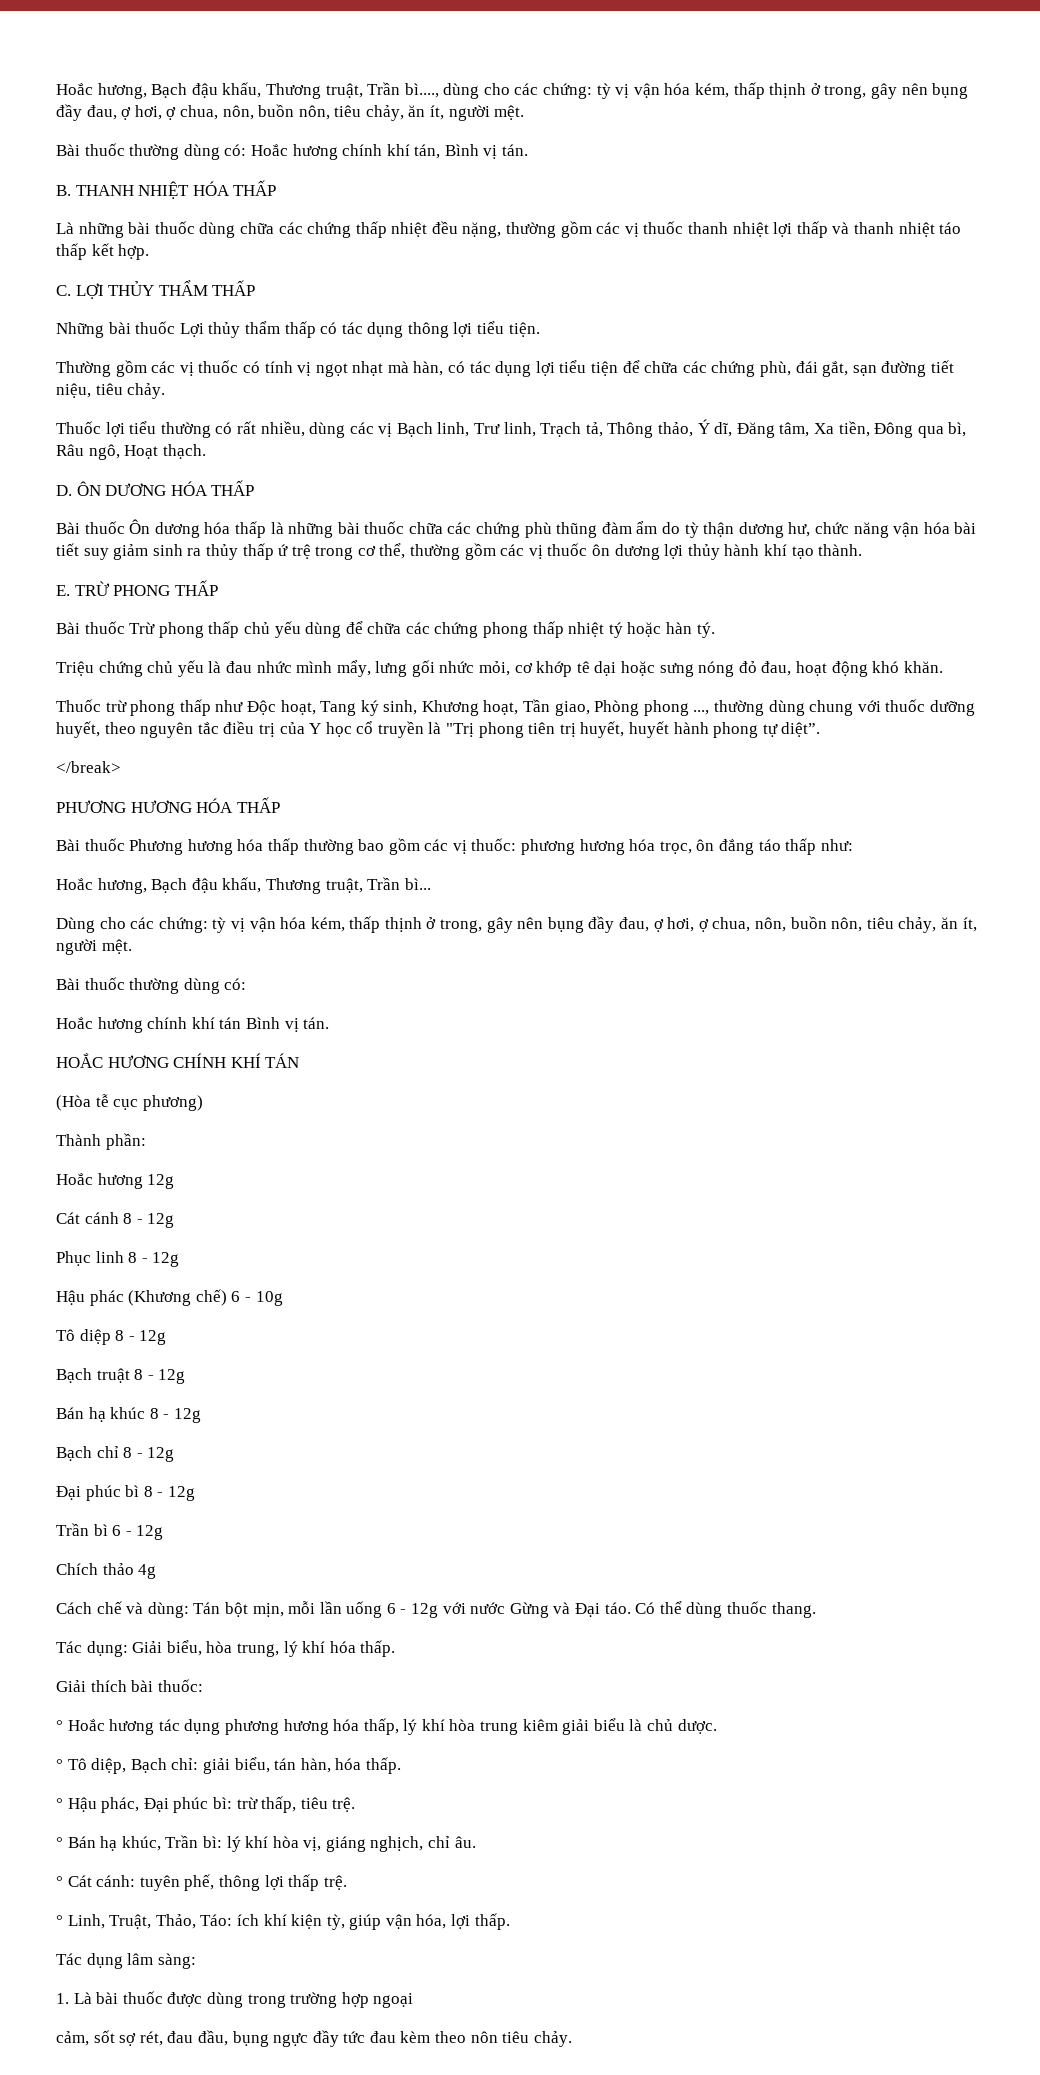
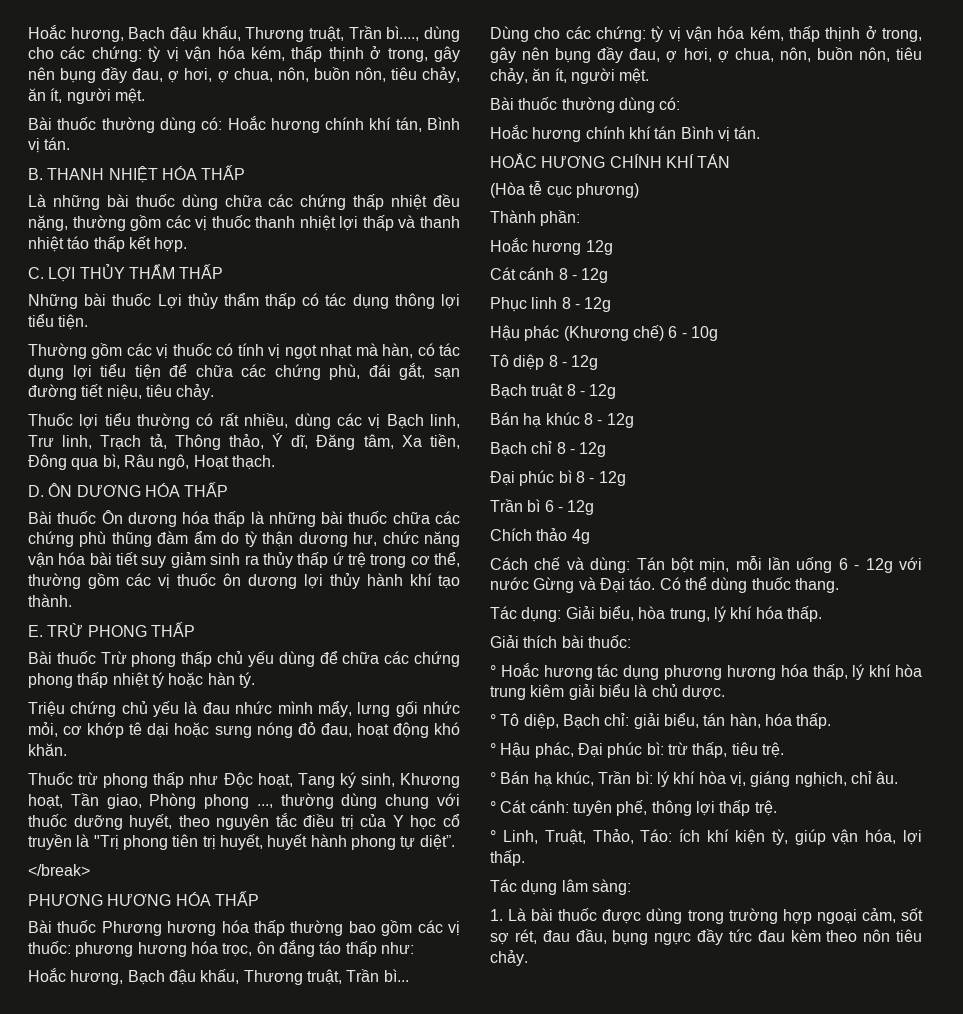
(414, 2000) // -> (857, 916) none

